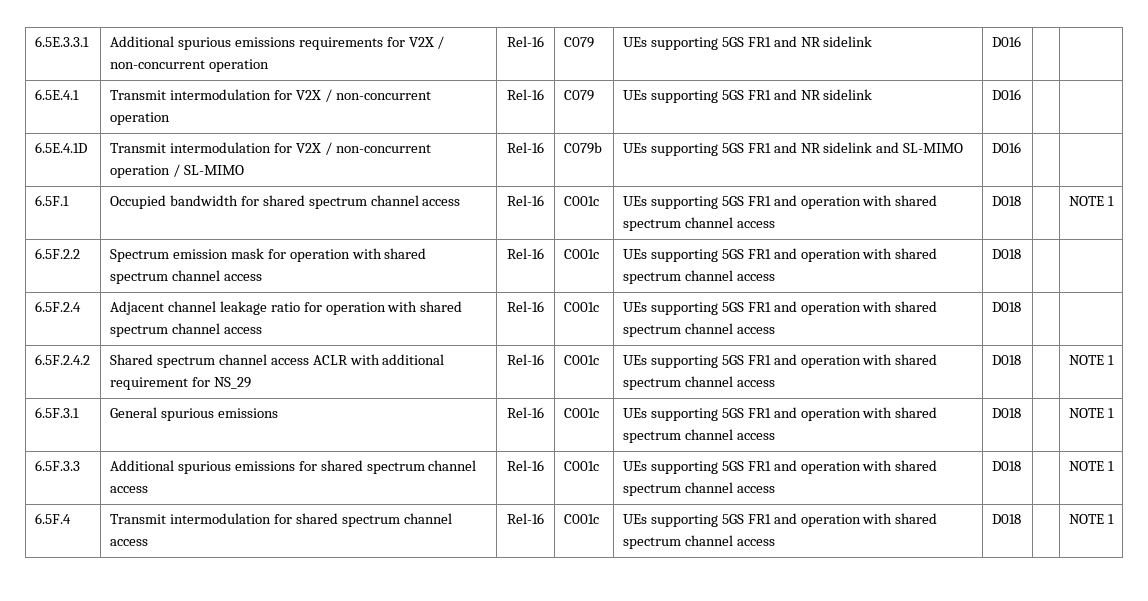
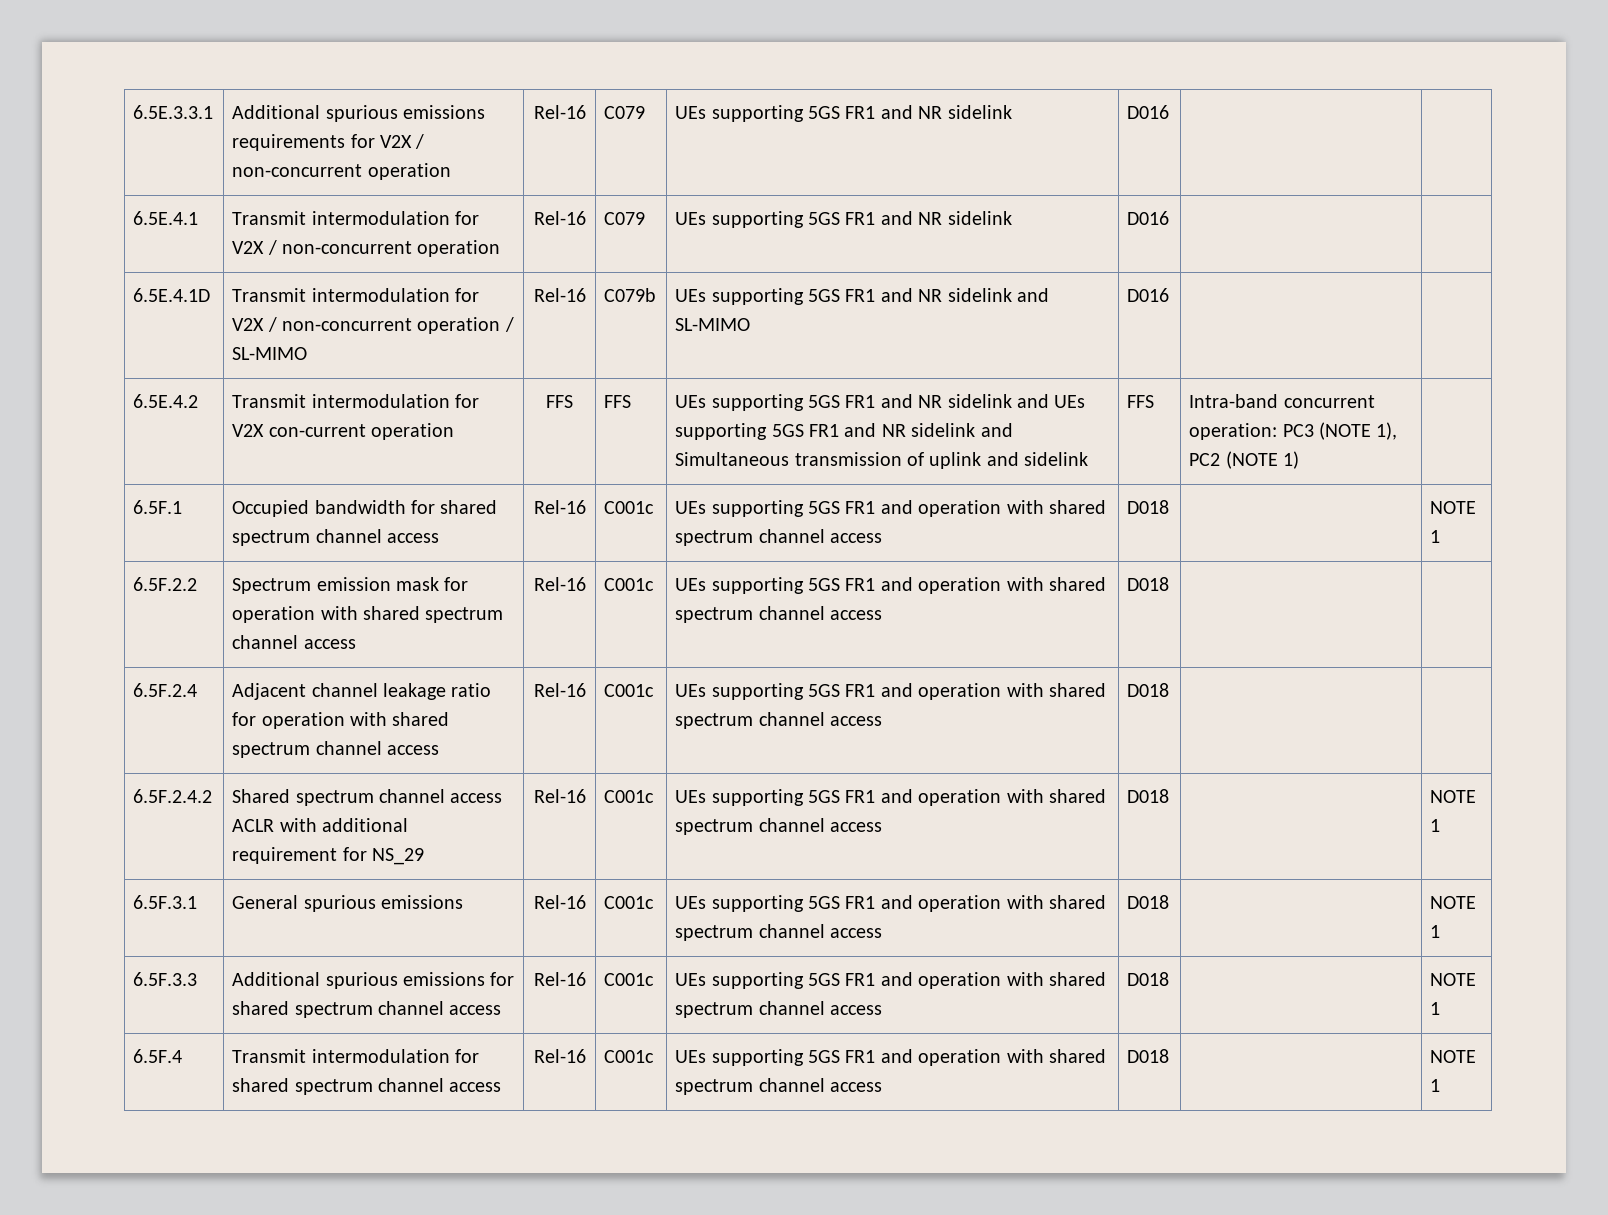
(1021, 147) none -> [133,394,199,408] [232,394,480,408] [232,423,455,440] [546,395,573,408] [604,395,632,408] [675,394,1086,411] [675,423,1013,440] [675,452,1089,469] [1127,395,1155,408] [1189,394,1375,408] [1189,422,1398,440] [1189,451,1300,469] // 6.5E.4.2 | Transmit intermodulation for V2X con-current operation | FFS | FFS | UEs supporting 5GS FR1 and NR sidelink and UEs supporting 5GS FR1 and NR sidelink and Simultaneous transmission of uplink and sidelink | FFS | Intra-band concurrent operation: PC3 (NOTE 1), PC2 (NOTE 1) |

